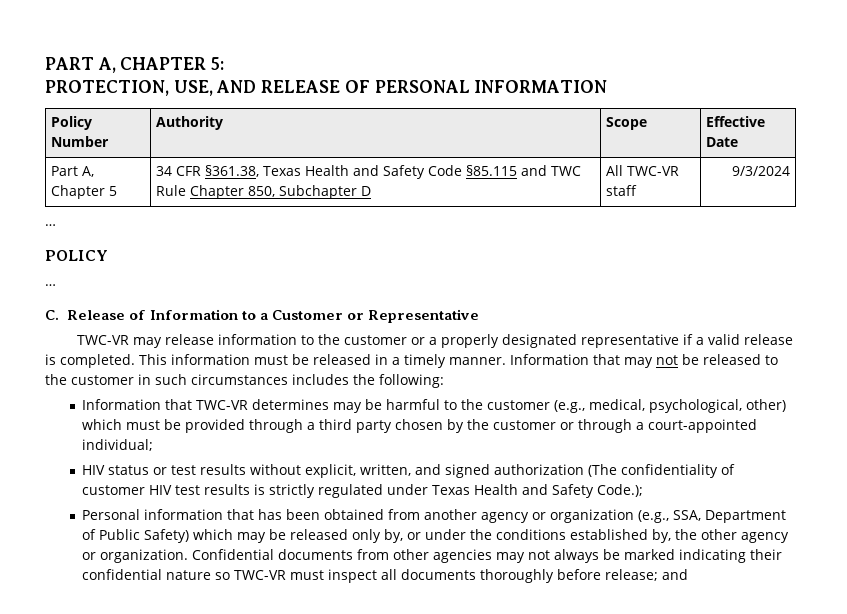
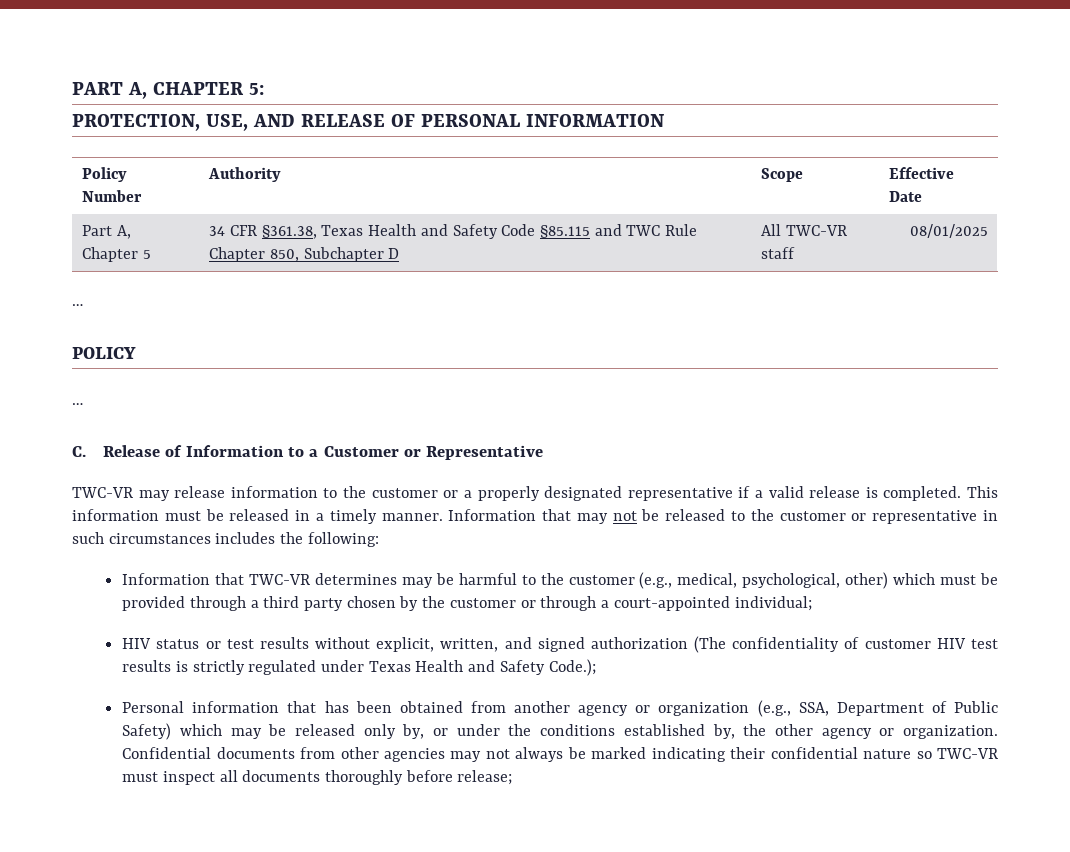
[731,166,790,176] 9/3/2024 -> [909,224,988,238] 08/01/2025
(134, 380) none -> [851,510,978,524] or representative
[662,569,689,580] and -> (513, 777) none

